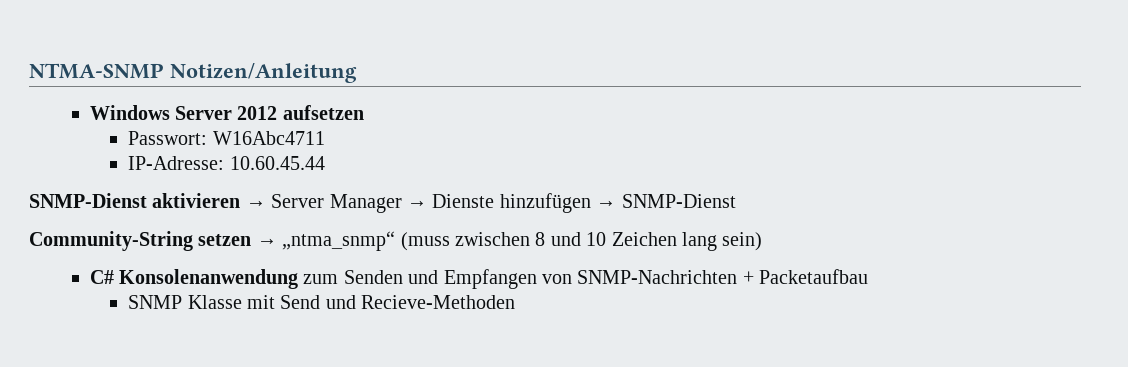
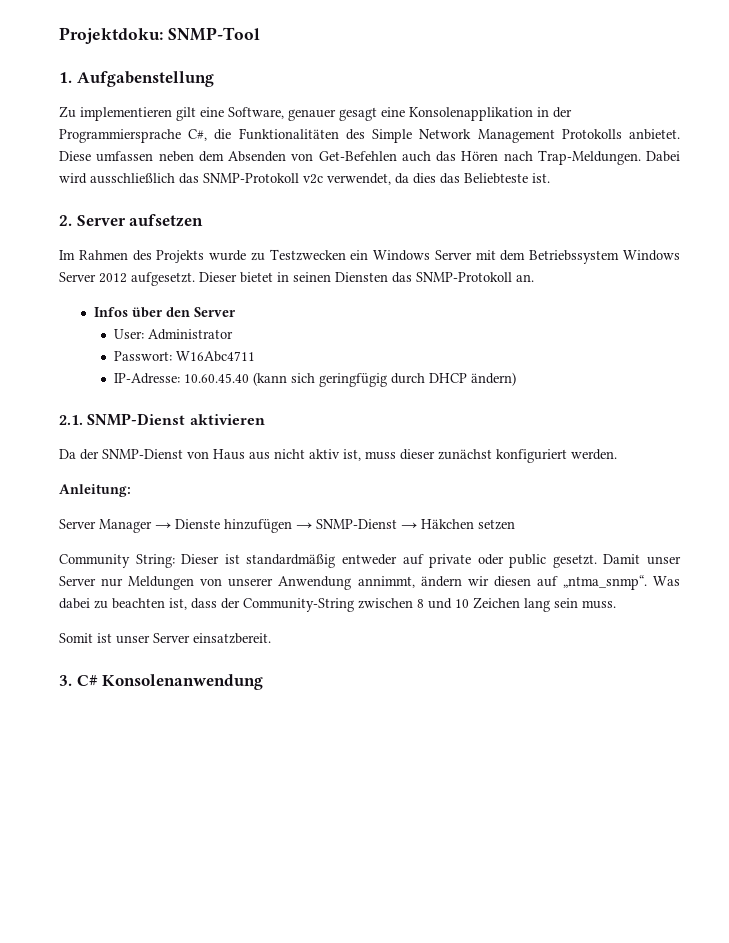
[29,63,357,83] [89,105,364,120] [128,131,325,145] [128,156,325,170] [29,193,266,208] NTMA-SNMP Notizen/Anleitung // Windows Server 2012 aufsetzen // Passwort: W16Abc4711 // IP-Adresse: 10.60.45.44 // SNMP-Dienst aktivieren → -> [59,27,260,44] [59,71,214,87] [59,106,572,121] [59,128,680,143] [59,150,680,165] [59,173,550,185] [59,214,204,227] [59,249,680,264] [59,272,534,286] [94,307,237,318] [113,329,233,340] [113,351,255,362] [113,372,516,387] [59,413,265,426] [59,449,617,463] [59,484,131,497] Projektdoku: SNMP-Tool // 1. Aufgabenstellung // Zu implementieren gilt eine Software, genauer gesagt eine Konsolenapplikation in der Programmiersprache C#, die Funktionalitäten des Simple Network Management Protokolls anbietet. Diese umfassen neben dem Absenden von Get-Befehlen auch das Hören nach Trap-Meldungen. Dabei wird ausschließlich das SNMP-Protokoll v2c verwendet, da dies das Beliebteste ist. // 2. Server aufsetzen // Im Rahmen des Projekts wurde zu Testzwecken ein Windows Server mit dem Betriebssystem Windows Server 2012 aufgesetzt. Dieser bietet in seinen Diensten das SNMP-Protokoll an. // Infos über den Server // User: Administrator // Passwort: W16Abc4711 // IP-Adresse: 10.60.45.40 (kann sich geringfügig durch DHCP ändern) // 2.1. SNMP-Dienst aktivieren // Da der SNMP-Dienst von Haus aus nicht aktiv ist, muss dieser zunächst konfiguriert werden. // Anleitung: //
[29,231,450,251] // Community-String setzen → „ntma_snmp“ (muss -> [401,519,515,530] [59,554,681,568] [59,575,680,590] [59,598,354,612] → Häkchen setzen // Community String: Dieser ist standardmäßig entweder auf private oder public gesetzt. Damit unser Server nur Meldungen von unserer Anwendung annimmt, ändern wir diesen auf „ntma_snmp“. Was dabei zu beachten ist, dass der Community-String
[722,232,763,251] [89,269,869,289] [128,295,516,309] sein) // C# Konsolenanwendung zum Senden und Empfangen von SNMP-Nachrichten + Packetaufbau // SNMP Klasse mit Send und Recieve-Methoden -> [554,598,616,609] [59,633,271,644] [59,674,264,690] sein muss. // Somit ist unser Server einsatzbereit. // 3. C# Konsolenanwendung

